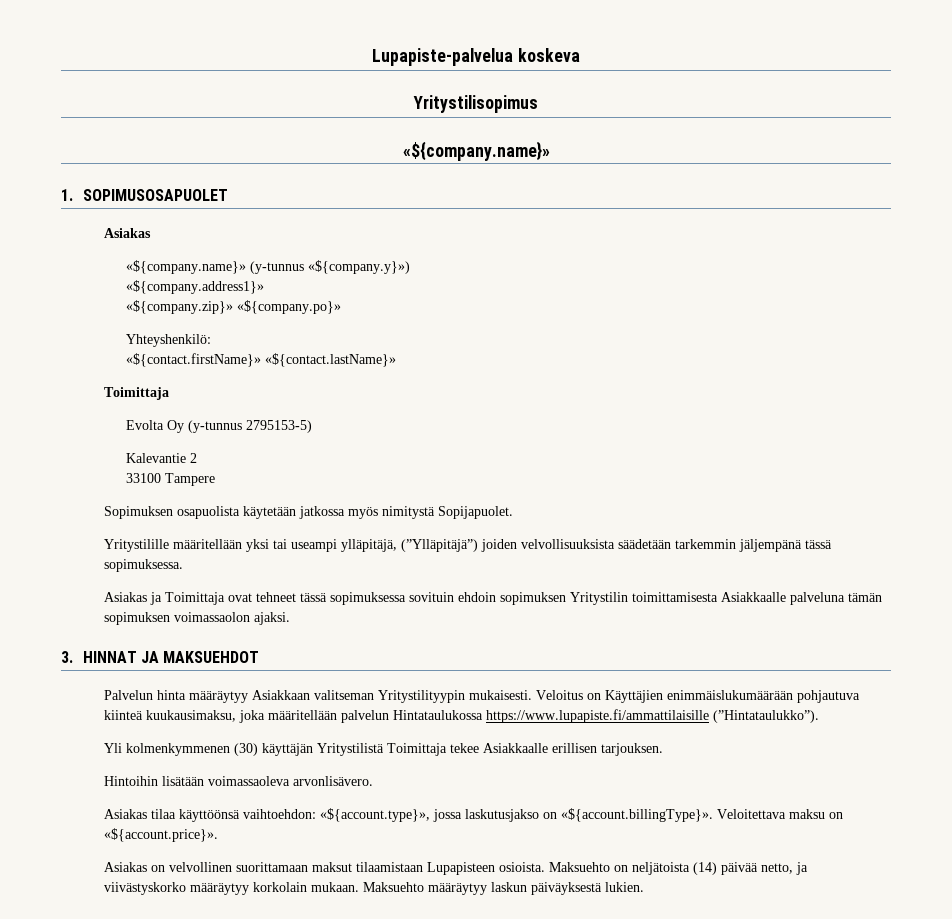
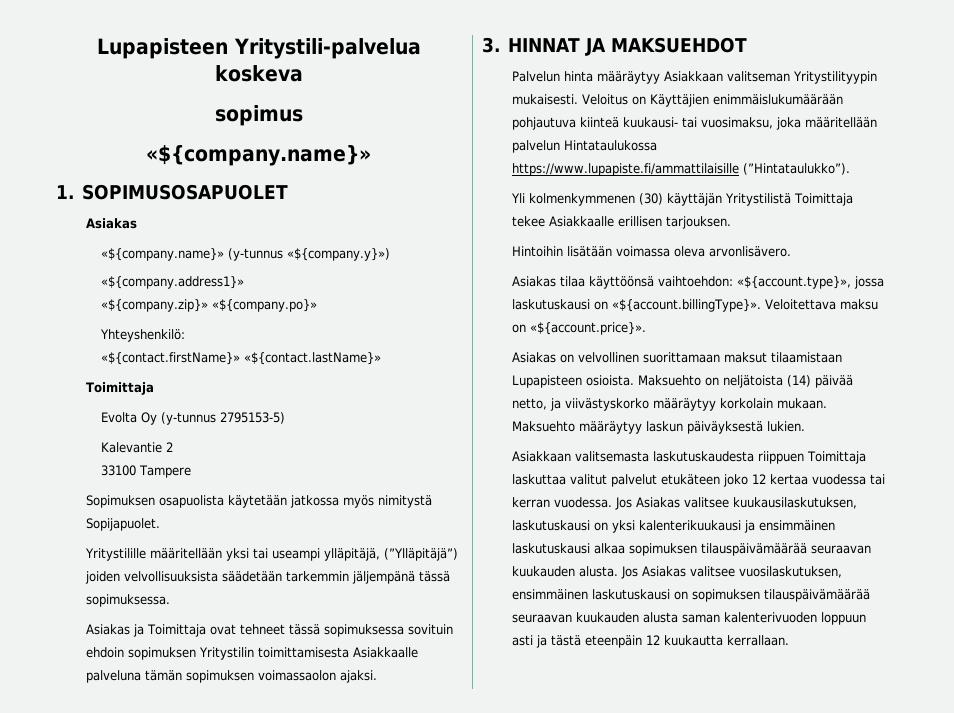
[372,48,514,66] Lupapiste-palvelua -> [96,38,421,59] Lupapisteen Yritystili-palvelua
[413,95,538,113] Yritystilisopimus -> [214,105,303,126] sopimus
[146,710,237,722] kuukausimaksu, -> [623,117,774,129] kuukausi- tai vuosimaksu,
[208,776,291,786] voimassaoleva -> [616,246,706,257] voimassa oleva
[465,809,540,822] laskutusjakso -> [512,299,591,310] laskutuskausi
(645, 887) none -> [512,451,867,464] [512,474,886,487] [512,497,858,510] [512,520,836,533] [512,543,872,556] [512,566,843,579] [512,589,871,602] [512,612,867,625] [512,635,790,648] // Asiakkaan valitsemasta laskutuskaudesta riippuen Toimittaja laskuttaa valitut palvelut etukäteen joko 12 kertaa vuodessa tai kerran vuodessa. Jos Asiakas valitsee kuukausilaskutuksen, laskutuskausi on yksi kalenterikuukausi ja ensimmäinen laskutuskausi alkaa sopimuksen tilauspäivämäärää seuraavan kuukauden alusta. Jos Asiakas valitsee vuosilaskutuksen, ensimmäinen laskutuskausi on sopimuksen tilauspäivämäärää seuraavan kuukauden alusta saman kalenterivuoden loppuun asti ja tästä eteenpäin 12 kuukautta kerrallaan.

